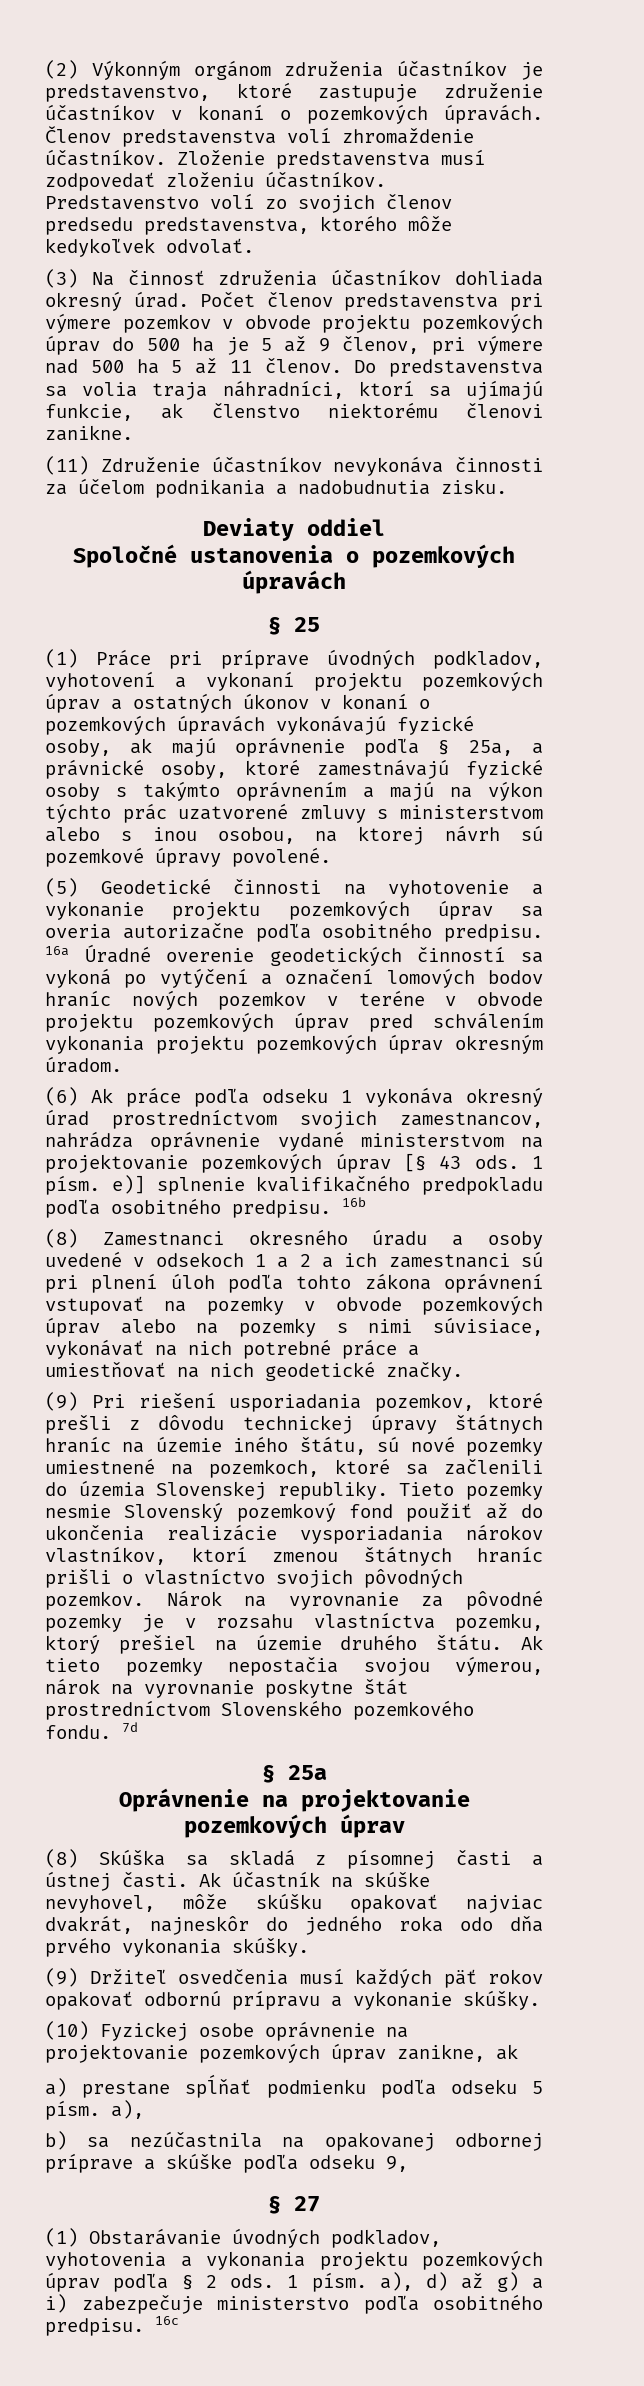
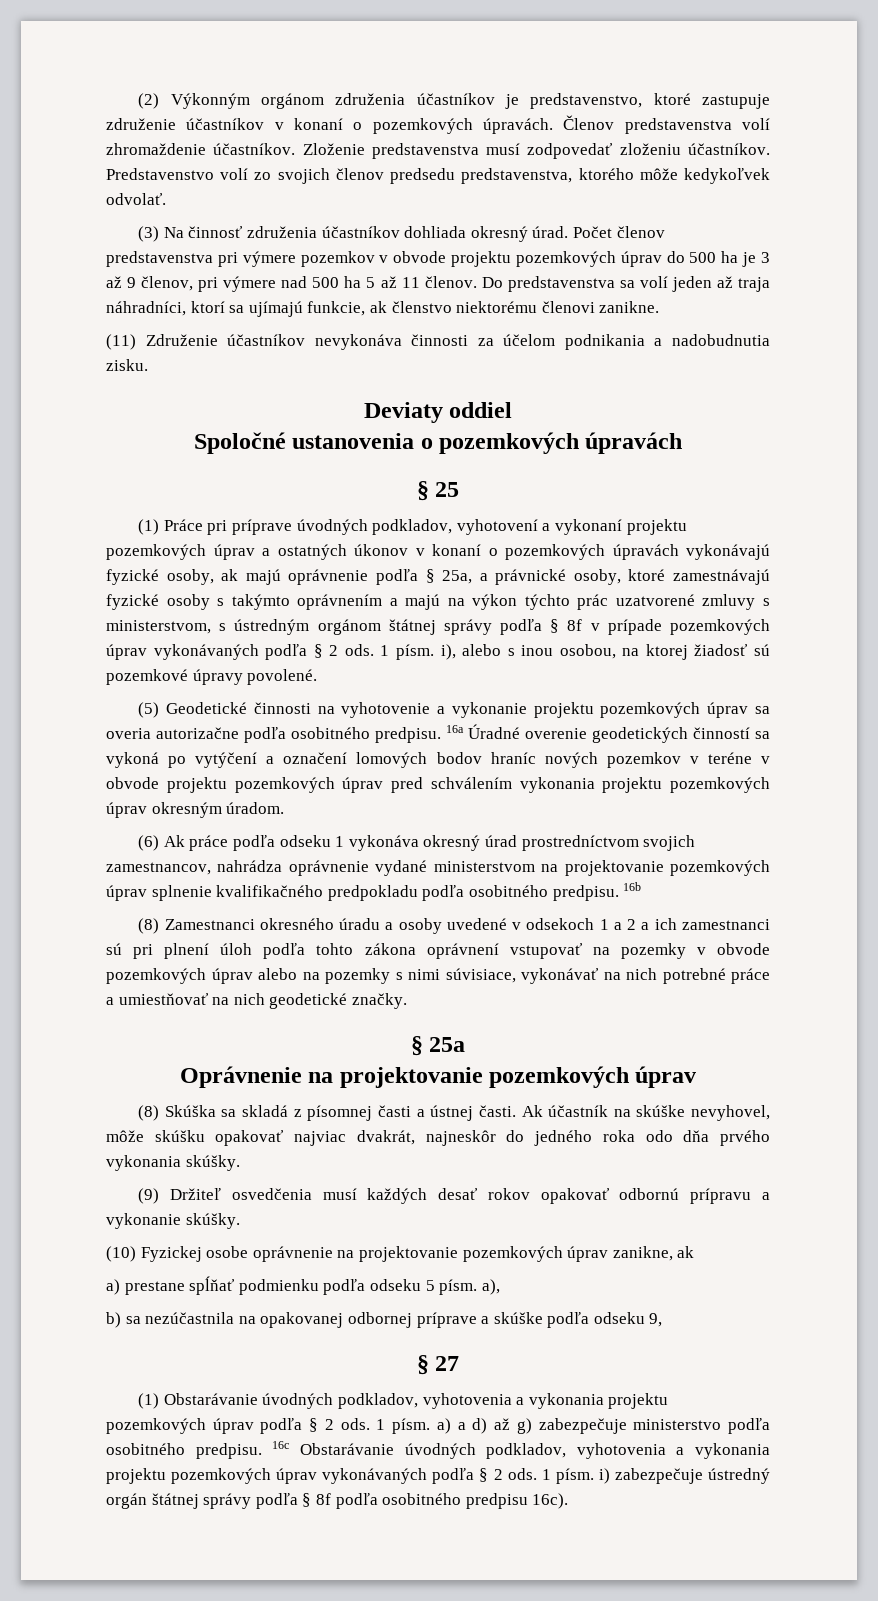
[261,338,272,351] 5 -> [760,252,770,263] 3
[82,382,138,397] volia -> [639,276,733,292] volí jeden až
[400,805,543,819] ministerstvom -> [106,619,770,635] [106,644,456,660] ministerstvom, s ústredným orgánom štátnej správy podľa § 8f v prípade pozemkových úprav vykonávaných podľa § 2 ods. 1 písm. i),
[445,825,501,842] návrh -> [694,644,748,656] žiadosť
[404,1153,543,1172] [45,1175,145,1195] [§ 43 ods. 1 písm. e)] -> (147, 893) none
[45,1392,543,1412] [45,1414,543,1434] [45,1436,543,1456] [45,1458,543,1478] [45,1480,543,1500] [45,1502,543,1522] [45,1524,543,1544] [45,1546,543,1566] [45,1568,463,1588] [45,1590,543,1610] [45,1612,543,1632] [45,1634,543,1654] [45,1656,543,1676] [45,1678,408,1698] [45,1700,474,1720] [45,1722,138,1739] // (9) Pri riešení usporiadania pozemkov, ktoré prešli z dôvodu technickej úpravy štátnych hraníc na územie iného štátu, sú nové pozemky umiestnené na pozemkoch, ktoré sa začlenili do územia Slovenskej republiky. Tieto pozemky nesmie Slovenský pozemkový fond použiť až do ukončenia realizácie vysporiadania nárokov vlastníkov, ktorí zmenou štátnych hraníc prišli o vlastníctvo svojich pôvodných pozemkov. Nárok na vyrovnanie za pôvodné pozemky je v rozsahu vlastníctva pozemku, ktorý prešiel na územie druhého štátu. Ak tieto pozemky nepostačia svojou výmerou, nárok na vyrovnanie poskytne štát prostredníctvom Slovenského pozemkového fondu. 7d -> (407, 1001) none
[443,1969,477,1988] päť -> [438,1188,478,1200] desať
[379,2272,413,2291] a), -> [436,1418,466,1434] a) a
[532,2278,543,2289] [45,2294,67,2313] a i) -> (532, 1426) none
(179, 2320) none -> [299,1443,770,1459] [106,1468,770,1484] [106,1493,569,1509] Obstarávanie úvodných podkladov, vyhotovenia a vykonania projektu pozemkových úprav vykonávaných podľa § 2 ods. 1 písm. i) zabezpečuje ústredný orgán štátnej správy podľa § 8f podľa osobitného predpisu 16c).

